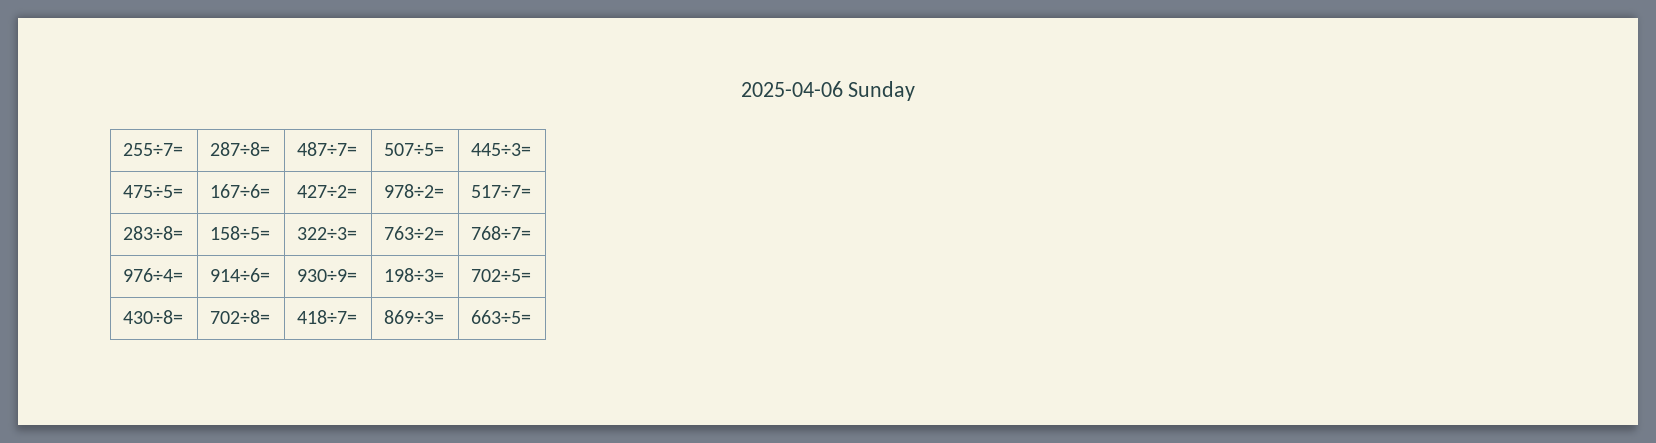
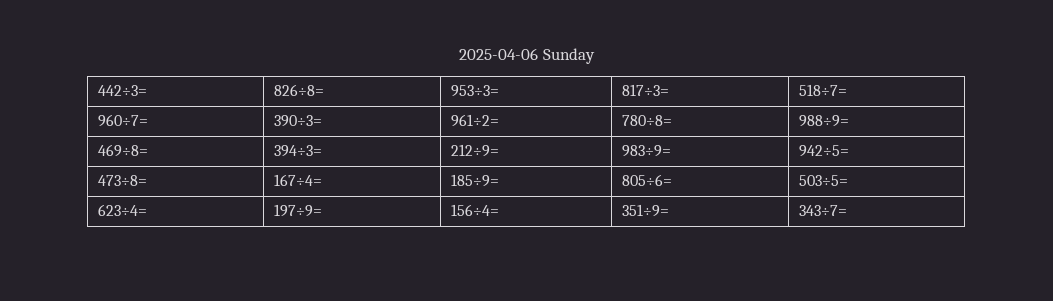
[123,143,184,156] [210,142,271,156] [297,142,358,156] [384,143,445,156] [471,143,532,156] [123,185,184,198] [210,184,271,198] [297,185,358,198] [384,184,445,198] [471,185,532,198] [123,226,184,240] [210,226,271,240] [297,227,358,240] [384,226,445,240] [471,226,532,240] [123,268,184,282] [210,268,271,282] [297,269,358,282] [384,268,445,282] [471,269,532,282] [123,310,184,324] [210,310,271,324] [297,310,358,324] [384,310,445,324] [471,310,532,324] 255÷7= | 287÷8= | 487÷7= | 507÷5= | 445÷3= // 475÷5= | 167÷6= | 427÷2= | 978÷2= | 517÷7= // 283÷8= | 158÷5= | 322÷3= | 763÷2= | 768÷7= // 976÷4= | 914÷6= | 930÷9= | 198÷3= | 702÷5= // 430÷8= | 702÷8= | 418÷7= | 869÷3= | 663÷5= -> [97,85,147,96] [273,84,324,96] [450,85,499,97] [621,84,669,96] [798,84,847,96] [97,114,148,127] [273,115,322,127] [450,114,499,127] [621,115,672,126] [798,115,849,127] [97,144,148,157] [273,145,322,157] [450,144,499,157] [621,145,671,157] [798,145,849,157] [97,175,147,186] [273,174,322,186] [450,174,499,187] [621,174,672,186] [798,175,848,186] [97,204,147,216] [273,204,322,217] [450,204,499,216] [621,204,669,217] [798,205,847,216] 442÷3= | 826÷8= | 953÷3= | 817÷3= | 518÷7= // 960÷7= | 390÷3= | 961÷2= | 780÷8= | 988÷9= // 469÷8= | 394÷3= | 212÷9= | 983÷9= | 942÷5= // 473÷8= | 167÷4= | 185÷9= | 805÷6= | 503÷5= // 623÷4= | 197÷9= | 156÷4= | 351÷9= | 343÷7=

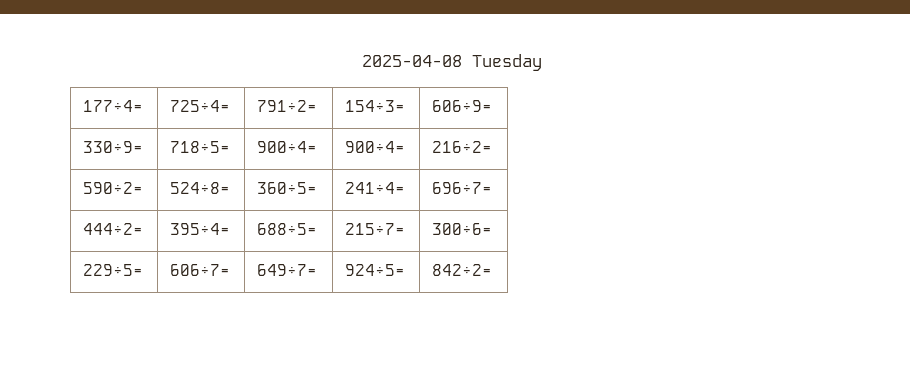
[459,48,595,64] [97,85,147,96] [273,84,324,96] [450,85,499,97] [621,84,669,96] [798,84,847,96] [97,114,148,127] [273,115,322,127] [450,114,499,127] [621,115,672,126] [798,115,849,127] [97,144,148,157] [273,145,322,157] [450,144,499,157] [621,145,671,157] [798,145,849,157] [97,175,147,186] [273,174,322,186] [450,174,499,187] [621,174,672,186] [798,175,848,186] [97,204,147,216] [273,204,322,217] [450,204,499,216] [621,204,669,217] [798,205,847,216] 2025-04-06 Sunday // 442÷3= | 826÷8= | 953÷3= | 817÷3= | 518÷7= // 960÷7= | 390÷3= | 961÷2= | 780÷8= | 988÷9= // 469÷8= | 394÷3= | 212÷9= | 983÷9= | 942÷5= // 473÷8= | 167÷4= | 185÷9= | 805÷6= | 503÷5= // 623÷4= | 197÷9= | 156÷4= | 351÷9= | 343÷7= -> [361,54,542,71] [83,100,144,112] [170,100,231,112] [257,100,318,112] [345,100,406,112] [432,100,493,112] [83,141,144,153] [170,141,231,153] [257,141,318,153] [345,141,406,153] [432,141,493,153] [83,182,144,194] [170,182,231,194] [257,182,318,194] [345,182,406,194] [432,182,493,194] [83,223,144,235] [170,223,231,235] [257,223,318,235] [345,223,406,235] [432,223,493,235] [83,264,144,276] [170,264,231,276] [257,264,318,276] [345,264,406,276] [432,264,493,276] 2025-04-08 Tuesday // 177÷4= | 725÷4= | 791÷2= | 154÷3= | 606÷9= // 330÷9= | 718÷5= | 900÷4= | 900÷4= | 216÷2= // 590÷2= | 524÷8= | 360÷5= | 241÷4= | 696÷7= // 444÷2= | 395÷4= | 688÷5= | 215÷7= | 300÷6= // 229÷5= | 606÷7= | 649÷7= | 924÷5= | 842÷2=

